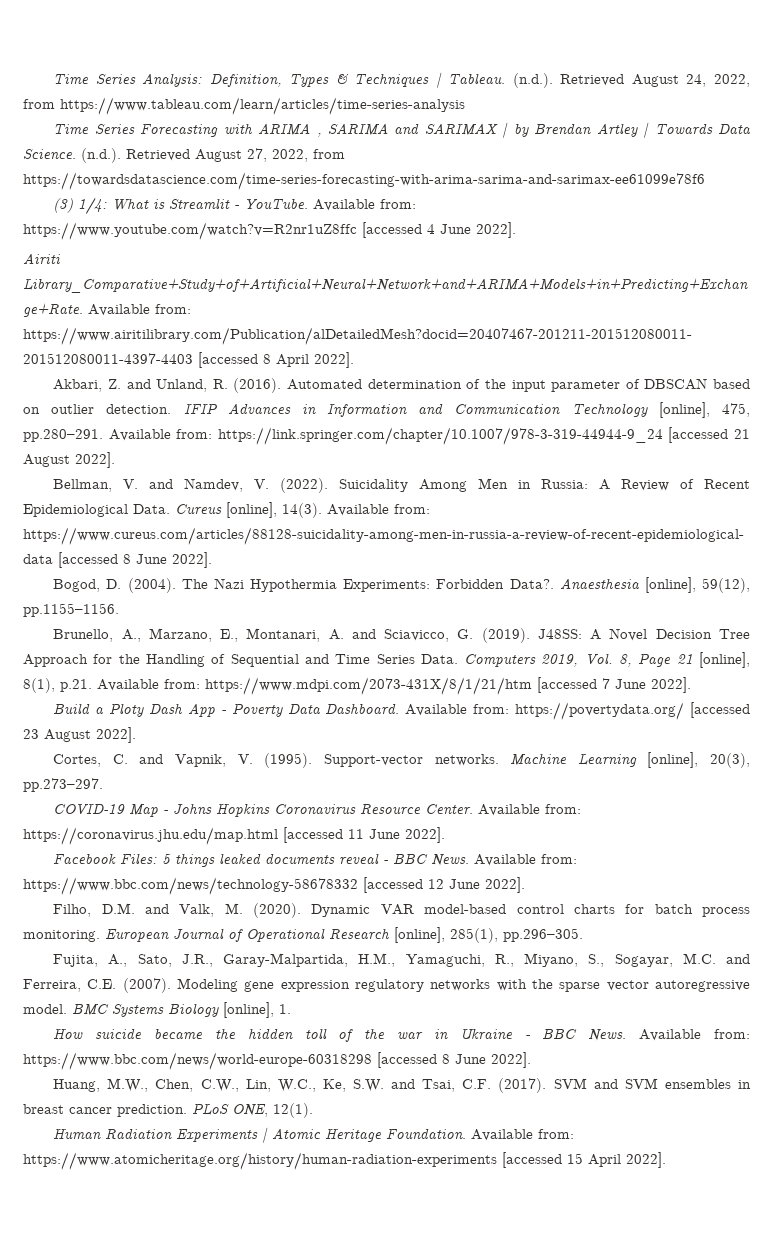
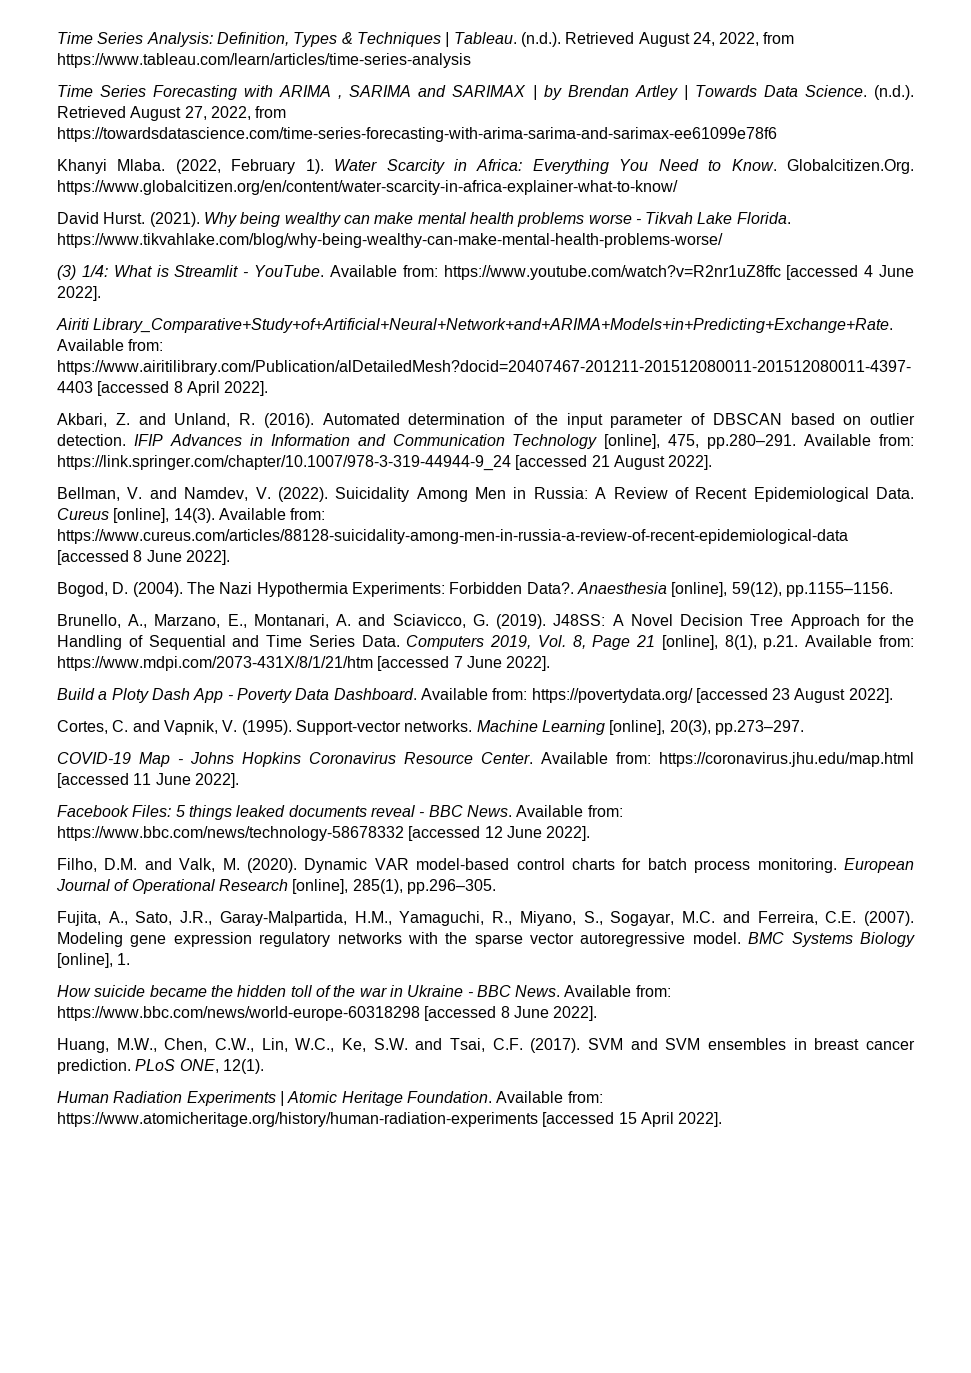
(705, 181) none -> [57,159,915,174] [57,180,678,195] [57,212,791,227] [57,233,723,248] // Khanyi Mlaba. (2022, February 1). Water Scarcity in Africa: Everything You Need to Know. Globalcitizen.Org. https://www.globalcitizen.org/en/content/water-scarcity-in-africa-explainer-what-to-know/ // David Hurst. (2021). Why being wealthy can make mental health problems worse - Tikvah Lake Florida. https://www.tikvahlake.com/blog/why-being-wealthy-can-make-mental-health-problems-worse/

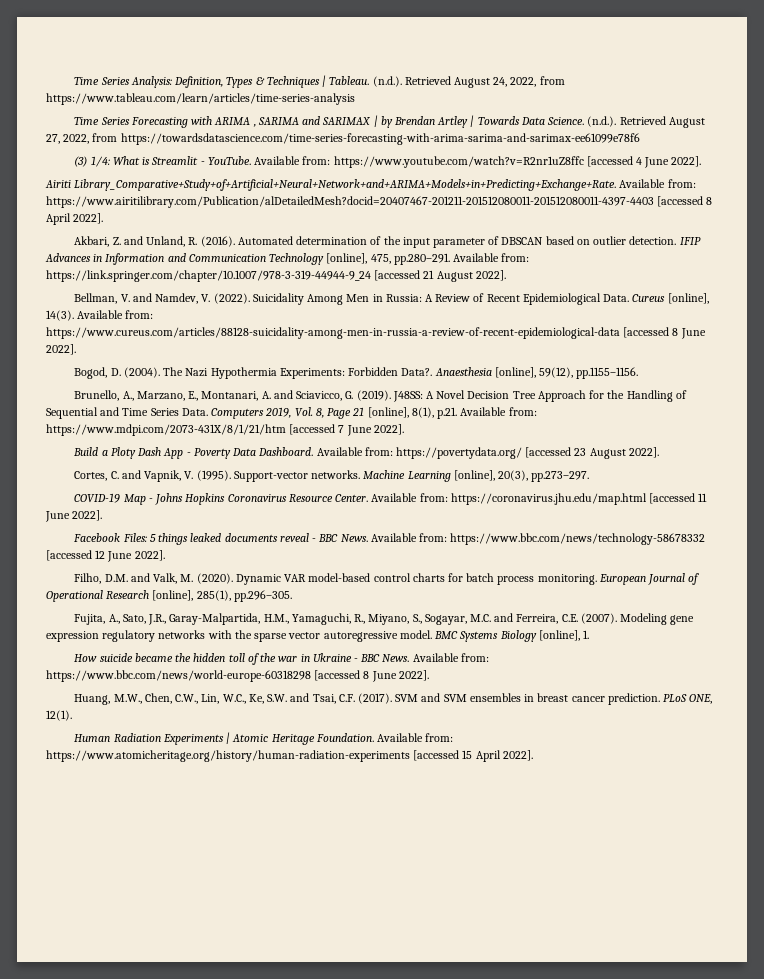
[57,159,915,174] [57,180,678,195] [57,212,791,227] [57,233,723,248] // Khanyi Mlaba. (2022, February 1). Water Scarcity in Africa: Everything You Need to Know. Globalcitizen.Org. https://www.globalcitizen.org/en/content/water-scarcity-in-africa-explainer-what-to-know/ // David Hurst. (2021). Why being wealthy can make mental health problems worse - Tikvah Lake Florida. https://www.tikvahlake.com/blog/why-being-wealthy-can-make-mental-health-problems-worse/ -> (640, 139) none

